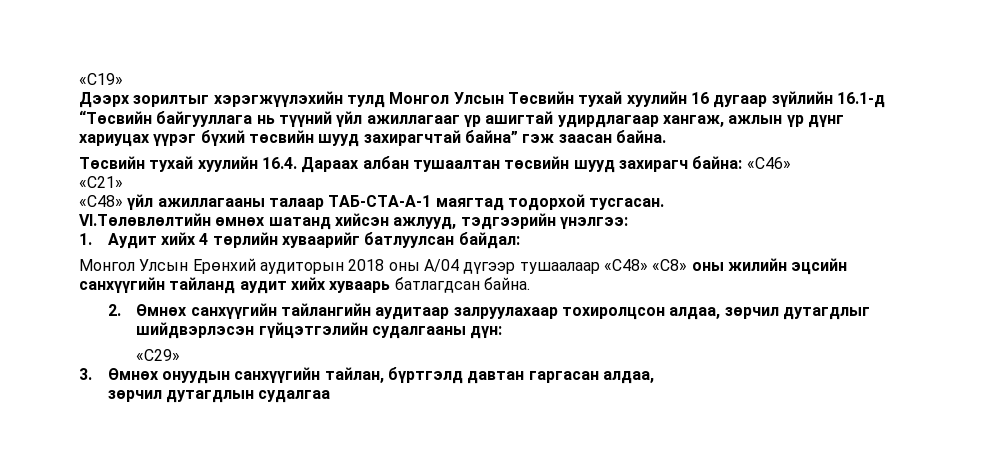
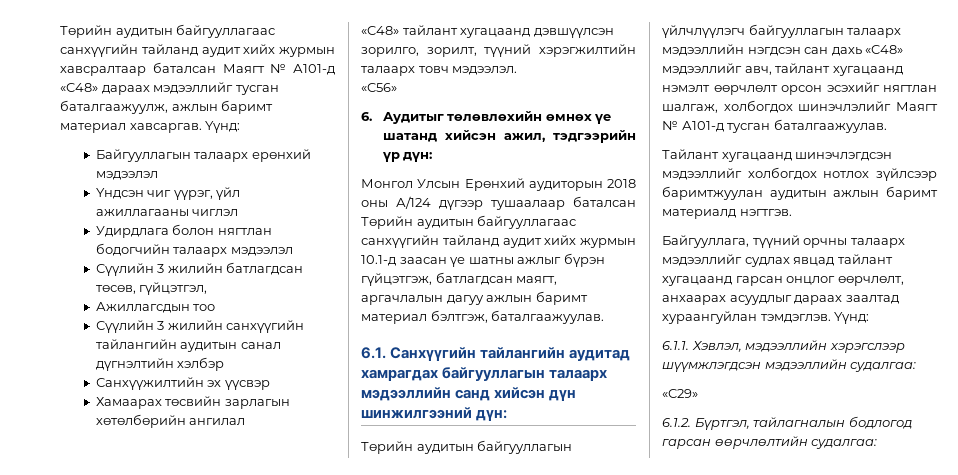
[79,73,123,85] [79,91,885,108] [79,110,844,128] [79,130,666,147] [79,156,791,173] [79,176,123,188] [79,194,665,211] [79,213,628,230] [79,232,520,249] «C19» // Дээрх зорилтыг хэрэгжүүлэхийн тулд Монгол Улсын Төсвийн тухай хуулийн 16 дугаар зүйлийн 16.1-д “Төсвийн байгууллага нь түүний үйл ажиллагааг үр ашигтай удирдлагаар хангаж, ажлын үр дүнг хариуцах үүрэг бүхий төсвийн шууд захирагчтай байна” гэж заасан байна. // Төсвийн тухай хуулийн 16.4. Дараах албан тушаалтан төсвийн шууд захирагч байна: «C46» // «C21» // «C48» үйл ажиллагааны талаар ТАБ-СТА-А-1 маягтад тодорхой тусгасан. // VI.Төлөвлөлтийн өмнөх шатанд хийсэн ажлууд, тэдгээрийн үнэлгээ: // 1. Аудит хийх 4 төрлийн хуваарийг батлуулсан байдал: -> [60,24,276,38] [60,44,335,57] [60,62,335,76] [60,82,279,95] [60,100,274,114] [60,121,241,133] [95,149,311,162] [95,171,158,180] [95,187,241,200] [95,209,239,217] [95,224,272,238] [95,243,293,257] [95,262,304,276] [95,282,208,295] [95,302,216,313] [95,320,305,333] [95,339,281,352] [95,357,225,371] [95,377,270,390] [95,396,290,409] [95,414,246,428] [361,25,614,38] [361,44,636,57] [361,66,518,76] [361,83,397,92] [361,111,612,124] [382,130,636,143] [382,152,433,162] Төрийн аудитын байгууллагаас санхүүгийн тайланд аудит хийх журмын хавсралтаар баталсан Маягт № А101-д «C48» дараах мэдээллийг тусган баталгаажуулж, ажлын баримт материал хавсаргав. Үүнд: // Байгууллагын талаарх ерөнхий мэдээлэл // Үндсэн чиг үүрэг, үйл ажиллагааны чиглэл // Удирдлага болон нягтлан бодогчийн талаарх мэдээлэл // Сүүлийн 3 жилийн батлагдсан төсөв, гүйцэтгэл, // Ажиллагсдын тоо // Сүүлийн 3 жилийн санхүүгийн тайлангийн аудитын санал дүгнэлтийн хэлбэр // Санхүүжилтийн эх үүсвэр // Хамаарах төсвийн зарлагын хөтөлбөрийн ангилал // «C48» тайлант хугацаанд дэвшүүлсэн зорилго, зорилт, түүний хэрэгжилтийн талаарх товч мэдээлэл. // «C56» // 6. Аудитыг төлөвлөхийн өмнөх үе шатанд хийсэн ажил, тэдгээрийн үр дүн:
[423,259,459,272] А/04 -> [396,196,431,209] А/124
[603,258,848,275] [79,277,530,294] [107,303,870,320] [136,322,503,339] [136,349,181,361] [79,367,654,384] [107,390,331,403] «C48» «C8» оны жилийн эцсийн санхүүгийн тайланд аудит хийх хуваарь батлагдсан байна. // 2. Өмнөх санхүүгийн тайлангийн аудитаар залруулахаар тохиролцсон алдаа, зөрчил дутагдлыг шийдвэрлэсэн гүйцэтгэлийн судалгааны дүн: // «C29» // 3. Өмнөх онуудын санхүүгийн тайлан, бүртгэлд давтан гаргасан алдаа, // зөрчил дутагдлын судалгаа -> [573,196,636,207] [361,215,577,229] [361,235,636,248] [361,253,605,267] [361,272,558,286] [361,291,588,305] [361,310,605,324] [361,347,631,361] [361,367,608,381] [361,387,577,401] [361,407,508,421] [361,440,573,454] [662,24,902,38] [662,44,904,56] [662,63,903,76] [662,82,937,95] [662,100,938,113] [662,119,887,133] [662,149,893,162] [662,167,937,181] [662,186,938,200] [662,209,792,219] [662,235,905,248] [662,254,893,267] [662,276,904,286] [662,295,899,305] [662,311,870,324] [662,340,905,353] [662,359,917,372] [662,389,698,398] [662,416,912,430] [662,436,878,449] баталсан Төрийн аудитын байгууллагаас санхүүгийн тайланд аудит хийх журмын 10.1-д заасан үе шатны ажлыг бүрэн гүйцэтгэж, батлагдсан маягт, аргачлалын дагуу ажлын баримт материал бэлтгэж, баталгаажуулав. // 6.1. Санхүүгийн тайлангийн аудитад хамрагдах байгууллагын талаарх мэдээллийн санд хийсэн дүн шинжилгээний дүн: // Төрийн аудитын байгууллагын үйлчлүүлэгч байгууллагын талаарх мэдээллийн нэгдсэн сан дахь «C48» мэдээллийг авч, тайлант хугацаанд нэмэлт өөрчлөлт орсон эсэхийг нягтлан шалгаж, холбогдох шинэчлэлийг Маягт № А101-д тусган баталгаажуулав. // Тайлант хугацаанд шинэчлэгдсэн мэдээллийг холбогдох нотлох зүйлсээр баримтжуулан аудитын ажлын баримт материалд нэгтгэв. // Байгууллага, түүний орчны талаарх мэдээллийг судлах явцад тайлант хугацаанд гарсан онцлог өөрчлөлт, анхаарах асуудлыг дараах заалтад хураангуйлан тэмдэглэв. Үүнд: // 6.1.1. Хэвлэл, мэдээллийн хэрэгслээр шүүмжлэгдсэн мэдээллийн судалгаа: // «C29» // 6.1.2. Бүртгэл, тайлагналын бодлогод гарсан өөрчлөлтийн судалгаа:

